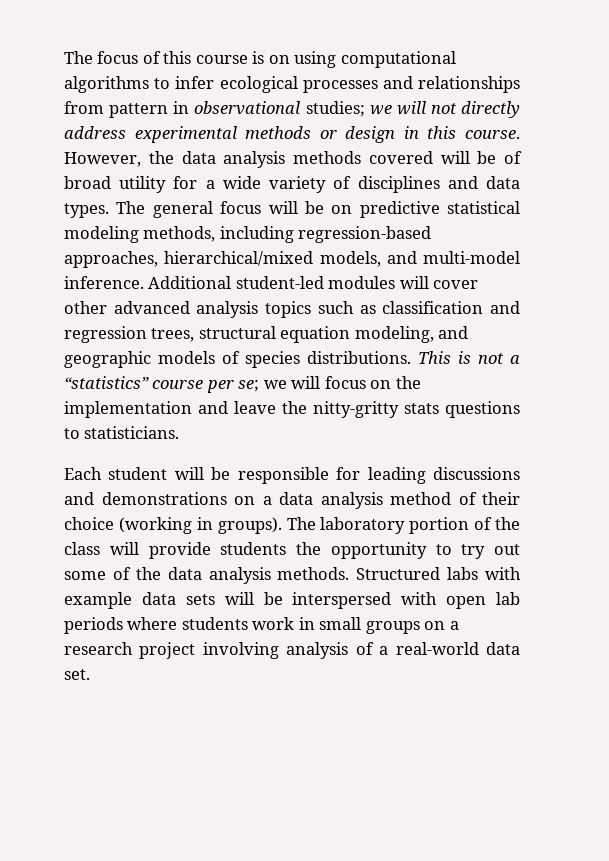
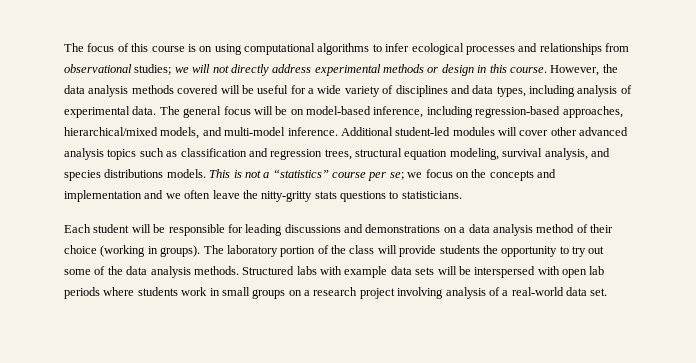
[109,101,190,118] pattern in -> (629, 47) none
[504,151,522,164] [64,176,167,193] of broad utility -> [257,85,289,94] useful
[64,203,109,218] types. -> [496,85,632,97] [64,106,157,118] types, including analysis of experimental data.
[359,201,520,218] [64,226,216,243] predictive statistical modeling methods, -> [306,106,424,118] model-based inference,
[438,326,469,339] [64,351,411,368] and geographic models of species distributions. -> [502,148,610,160] [64,169,206,181] survival analysis, and species distributions models.
[291,376,321,389] will -> (423, 175) none
[64,401,228,418] implementation and -> [489,169,556,181] [64,190,211,202] concepts and implementation and we often

